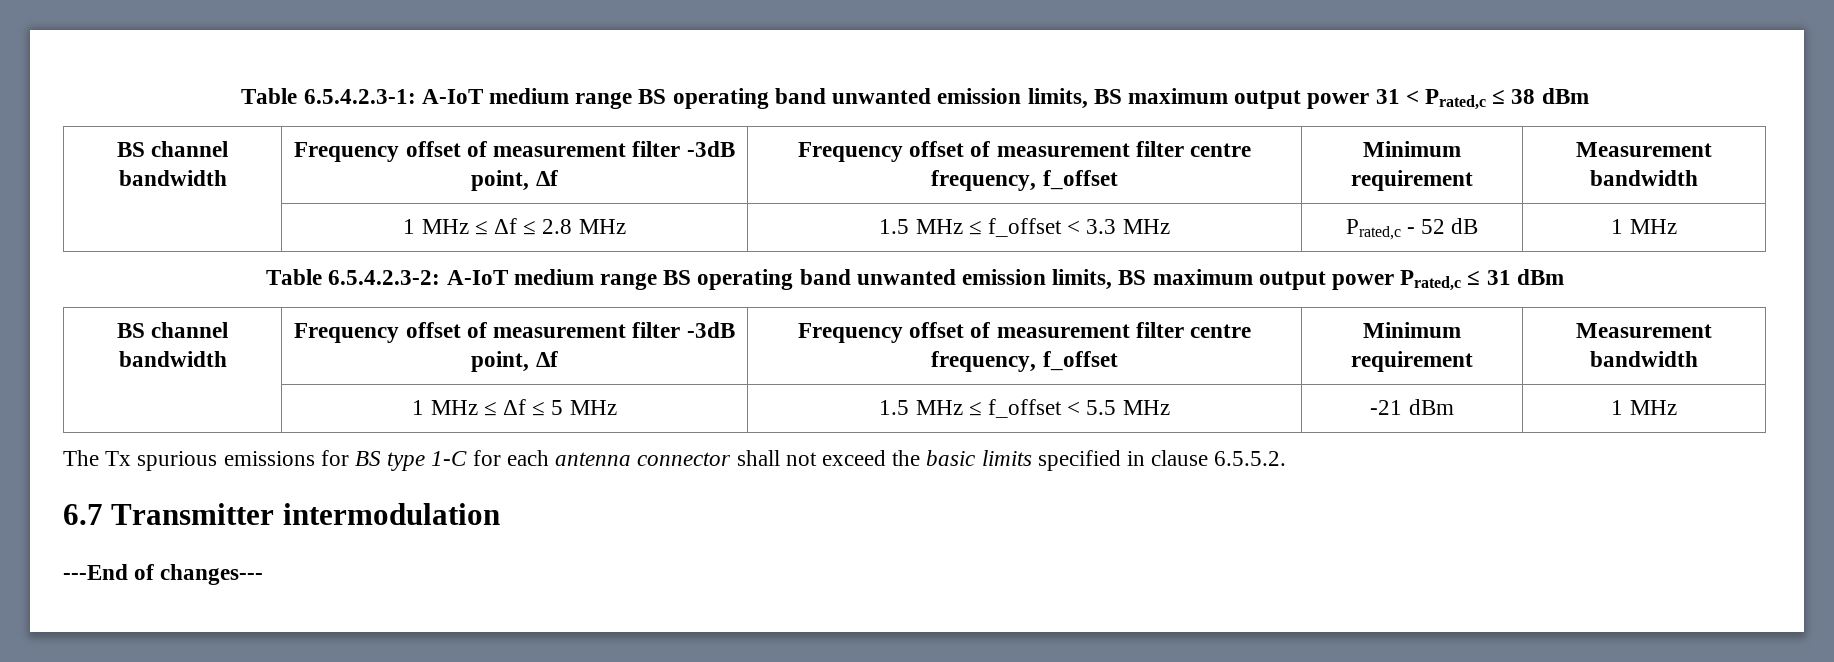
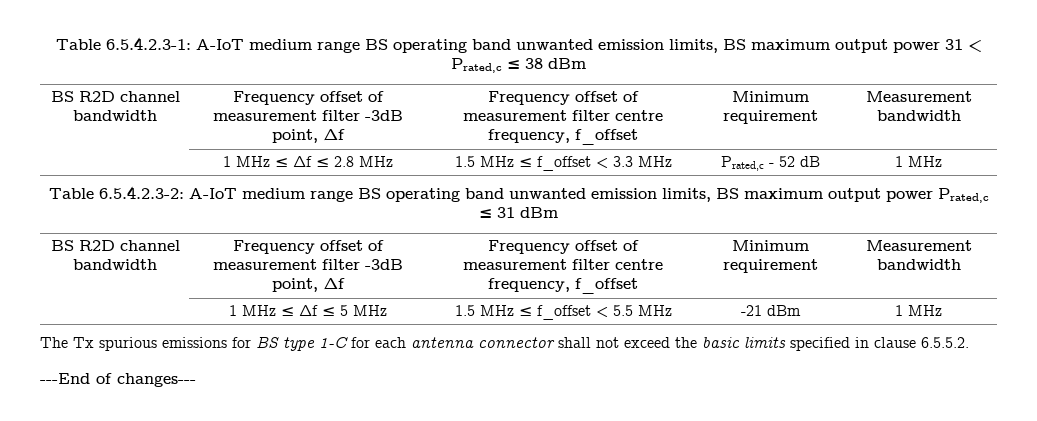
(145, 149) none -> [78,91,115,102] R2D
(145, 330) none -> [78,240,115,251] R2D
[63,503,500,525] // 6.7 Transmitter intermodulation -> (969, 342) none

